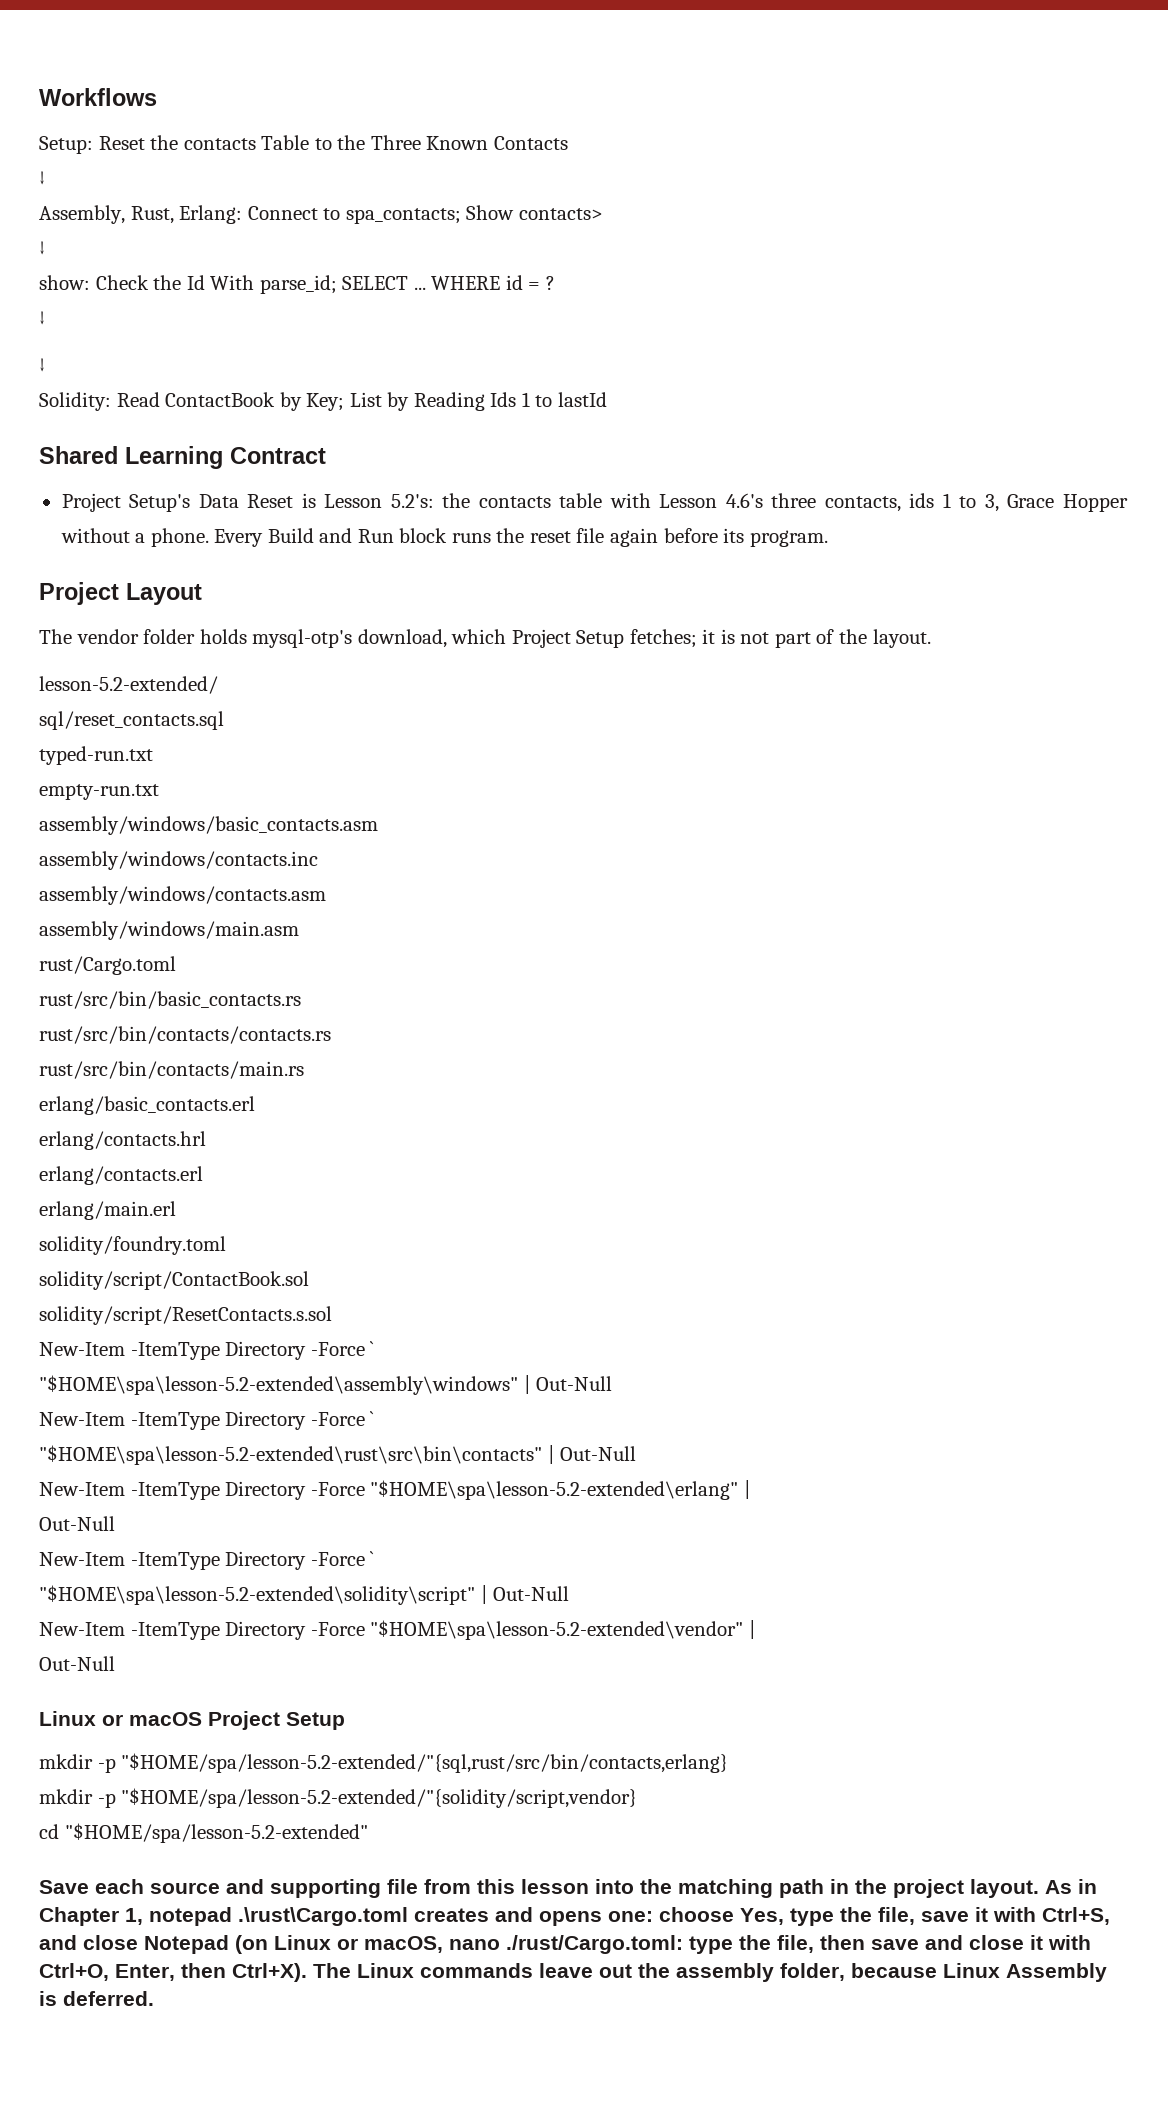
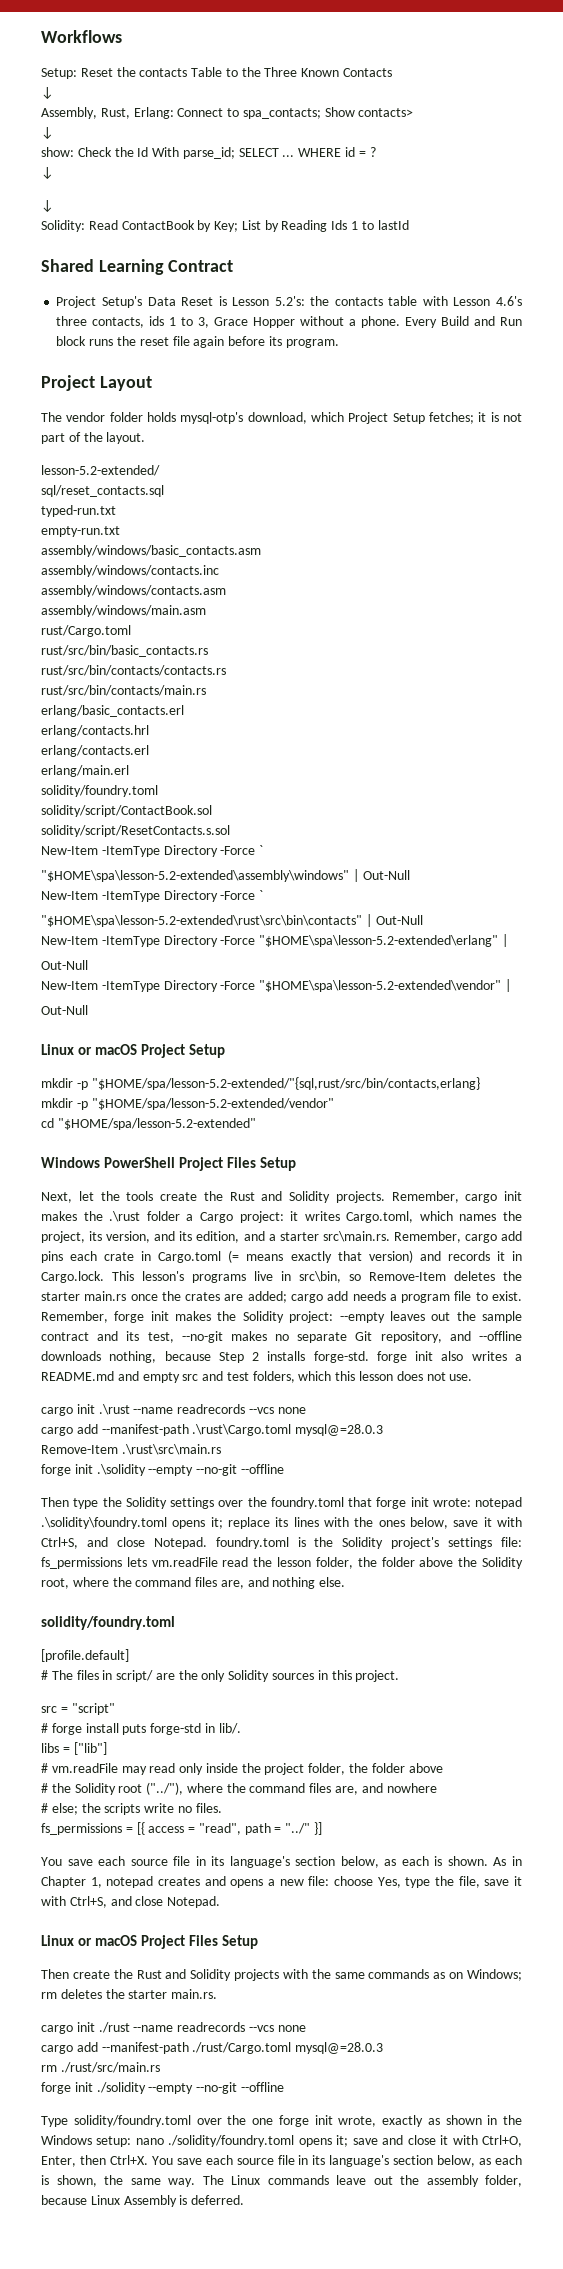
[39,1551,375,1570] [39,1585,570,1605] // New-Item -ItemType Directory -Force ` // "$HOME\spa\lesson-5.2-extended\solidity\script" | Out-Null -> (88, 965) none
[121,1788,638,1808] "$HOME/spa/lesson-5.2-extended/"{solidity/script,vendor} -> [91,1098,334,1110] "$HOME/spa/lesson-5.2-extended/vendor"
[39,1879,1039,1898] Save each source and supporting file from this lesson into the matching path in the project layout. -> [41,1157,297,1171] [41,1191,522,1203] [41,1211,522,1223] [41,1231,522,1243] [41,1250,523,1263] [41,1271,522,1283] [41,1291,522,1303] [41,1311,522,1323] [41,1331,522,1343] [41,1351,522,1363] [41,1371,473,1383] [41,1404,306,1416] [41,1424,384,1436] [41,1444,221,1455] [41,1464,284,1476] [41,1497,522,1509] [41,1517,522,1529] [41,1537,522,1549] [41,1557,523,1569] [41,1577,346,1589] [41,1616,175,1630] [41,1649,129,1662] [41,1670,400,1682] [41,1703,115,1715] [41,1723,241,1735] [41,1742,107,1755] [41,1763,443,1775] [41,1782,437,1795] [41,1803,222,1815] [41,1822,323,1835] [41,1856,488,1868] Windows PowerShell Project Files Setup // Next, let the tools create the Rust and Solidity projects. Remember, cargo init makes the .\rust folder a Cargo project: it writes Cargo.toml, which names the project, its version, and its edition, and a starter src\main.rs. Remember, cargo add pins each crate in Cargo.toml (= means exactly that version) and records it in Cargo.lock. This lesson's programs live in src\bin, so Remove-Item deletes the starter main.rs once the crates are added; cargo add needs a program file to exist. Remember, forge init makes the Solidity project: --empty leaves out the sample contract and its test, --no-git makes no separate Git repository, and --offline downloads nothing, because Step 2 installs forge-std. forge init also writes a README.md and empty src and test folders, which this lesson does not use. // cargo init .\rust --name readrecords --vcs none // cargo add --manifest-path .\rust\Cargo.toml mysql@=28.0.3 // Remove-Item .\rust\src\main.rs // forge init .\solidity --empty --no-git --offline // Then type the Solidity settings over the foundry.toml that forge init wrote: notepad .\solidity\foundry.toml opens it; replace its lines with the ones below, save it with Ctrl+S, and close Notepad. foundry.toml is the Solidity project's settings file: fs_permissions lets vm.readFile read the lesson folder, the folder above the Solidity root, where the command files are, and nothing else. // solidity/foundry.toml // [profile.default] // # The files in script/ are the only Solidity sources in this project. // src = "script" // # forge install puts forge-std in lib/. // libs = ["lib"] // # vm.readFile may read only inside the project folder, the folder above // # the Solidity root ("../"), where the command files are, and nowhere // # else; the scripts write no files. // fs_permissions = [{ access = "read", path = "../" }] // You save each source file in its language's section below, as each is shown.
[238,1907,408,1926] .\rust\Cargo.toml -> (154, 1882) none
[608,1911,653,1922] one: -> [268,1876,330,1886] a new file:
[144,1935,865,1954] Notepad (on Linux or macOS, nano ./rust/Cargo.toml: type the file, then -> [167,1896,221,1908] [41,1935,259,1949] [41,1969,523,1981] [41,1989,218,1999] [41,2022,306,2034] [41,2042,384,2054] [41,2062,160,2073] [41,2082,284,2094] [41,2115,522,2127] [41,2135,349,2147] Notepad. // Linux or macOS Project Files Setup // Then create the Rust and Solidity projects with the same commands as on Windows; rm deletes the starter main.rs. // cargo init ./rust --name readrecords --vcs none // cargo add --manifest-path ./rust/Cargo.toml mysql@=28.0.3 // rm ./rust/src/main.rs // forge init ./solidity --empty --no-git --offline // Type solidity/foundry.toml over the one forge init wrote, exactly as shown in the Windows setup: nano ./solidity/foundry.toml opens it;
[232,1963,307,1982] Ctrl+X). -> [109,2155,522,2167] [41,2175,195,2187] Ctrl+X. You save each source file in its language's section below, as each is shown, the same way.

